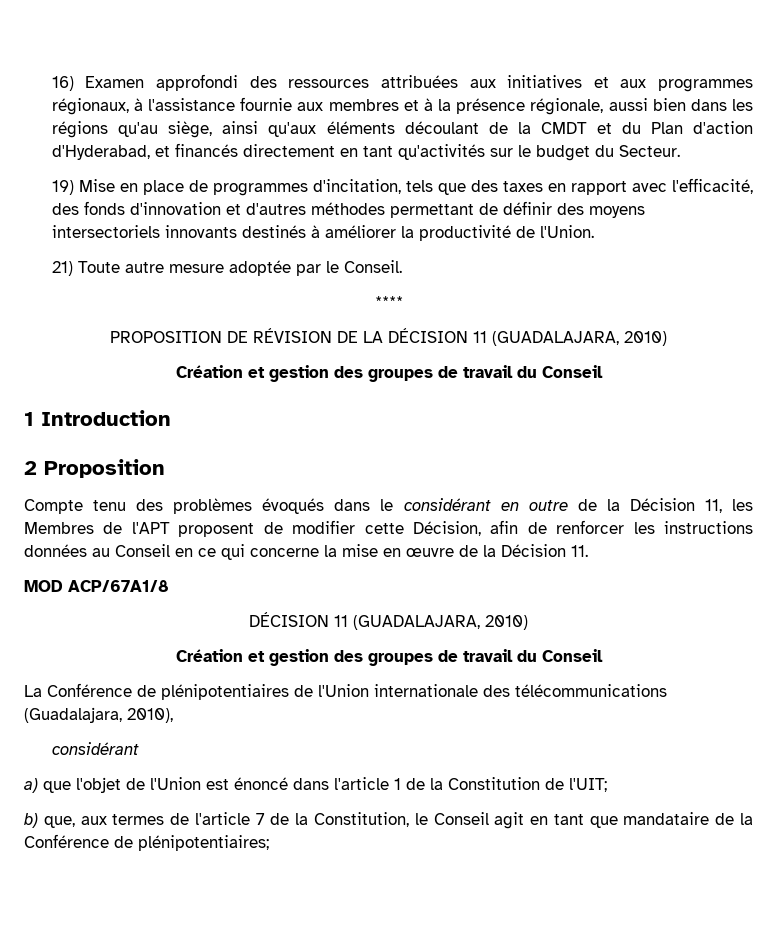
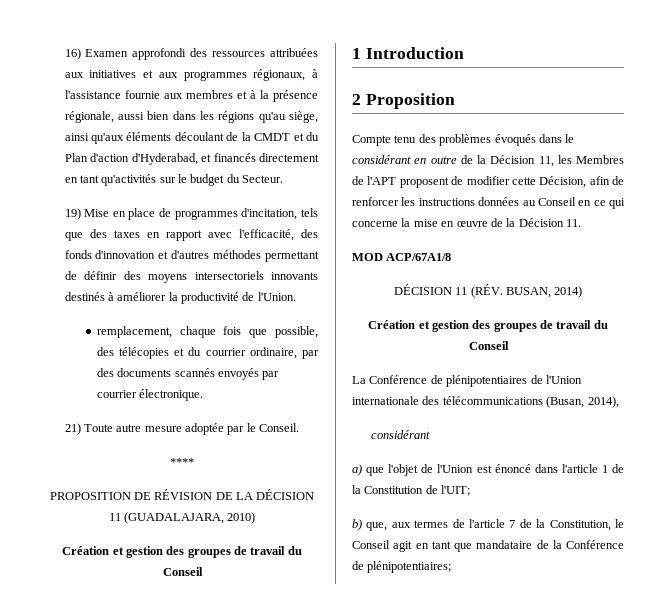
(594, 231) none -> [96,326,318,338] [96,347,320,359] [96,368,280,380] [96,389,204,401] // remplacement, chaque fois que possible, des télécopies et du courrier ordinaire, par des documents scannés envoyés par courrier électronique.
[353,615,528,630] (GUADALAJARA, 2010) -> [470,284,583,298] (RÉV. BUSAN, 2014)
[24,707,173,723] (Guadalajara, 2010), -> [546,396,619,408] (Busan, 2014),

